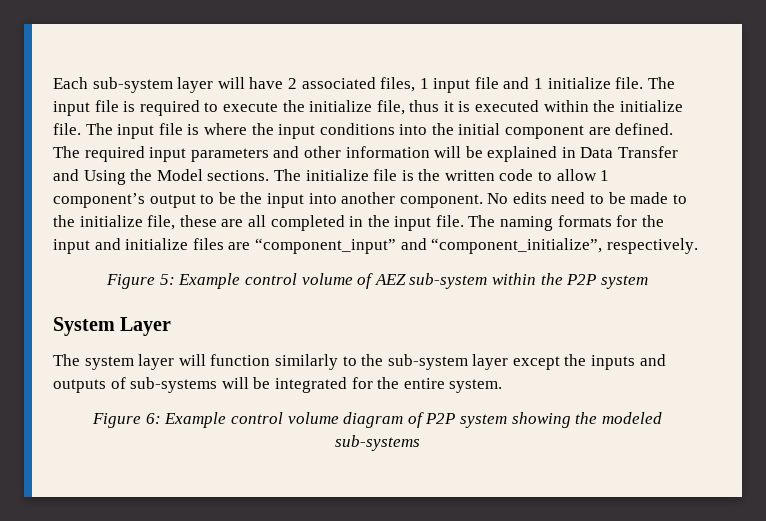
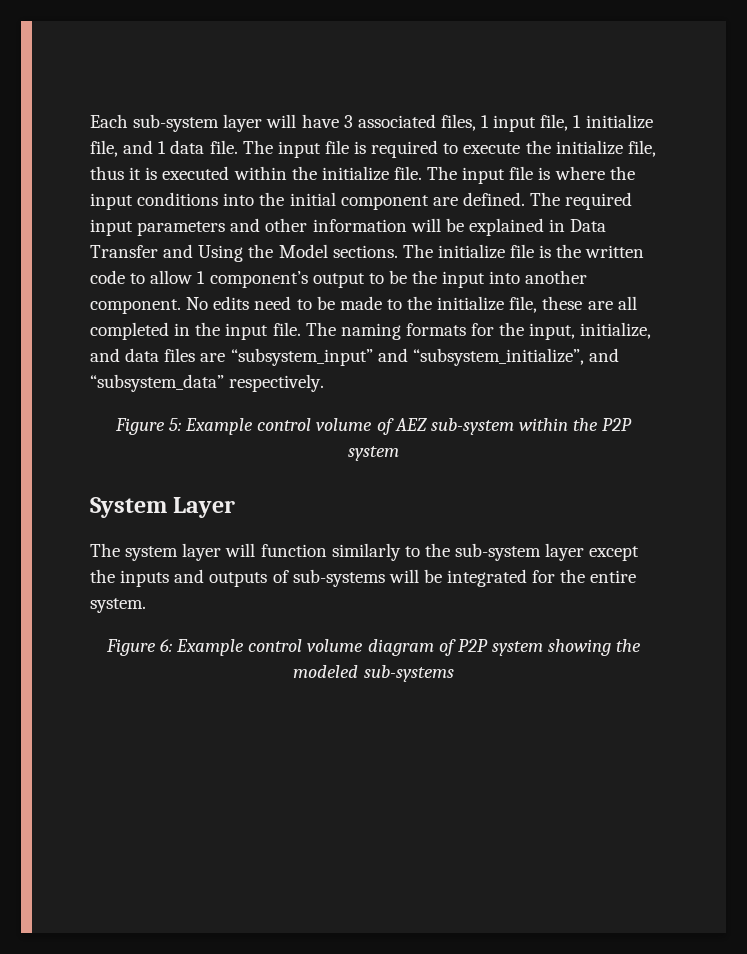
[287,78,297,89] 2 -> [343,115,353,128] 3
[474,77,499,89] file -> [540,114,653,131] [90,140,118,157] file, 1 initialize file,
[547,77,611,89] initialize -> [170,140,205,154] data
[53,238,603,254] input and initialize files are “component_input” and “component_initialize”, -> [529,322,652,340] [90,348,619,366] [90,374,224,392] input, initialize, and data files are “subsystem_input” and “subsystem_initialize”, and “subsystem_data”

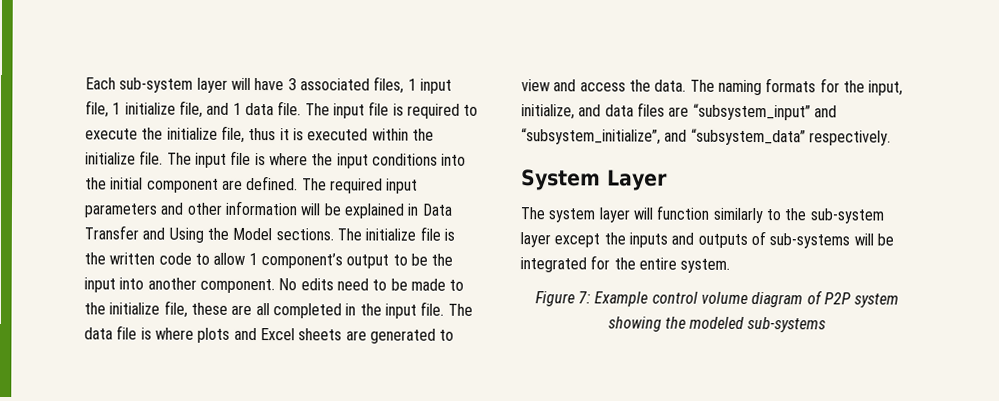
(336, 329) none -> [84,325,455,344] [521,79,715,92] data file is where plots and Excel sheets are generated to view and access the data. The
[114,418,633,435] [348,446,399,461] // Figure 5: Example control volume of AEZ sub-system within the P2P system -> (891, 138) none
[159,639,172,652] 6: -> [578,291,592,304] 7:

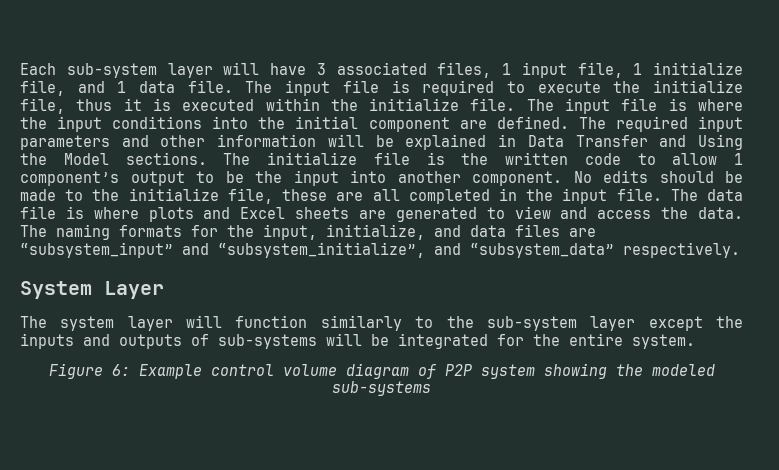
[336,278,388,291] need to -> [659,171,714,183] should
[578,291,592,304] 7: -> [111,364,130,376] 6:

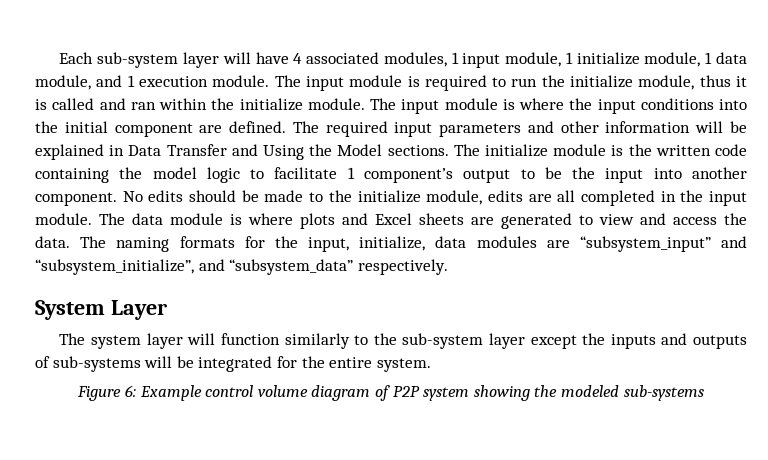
[316,62,492,78] 3 associated files, -> [293,52,447,67] 4 associated modules,
[577,62,623,78] file, -> [505,52,562,67] module,
[20,80,379,96] file, and 1 data file. The input file -> [644,52,748,67] [35,75,403,91] module, 1 data module, and 1 execution module. The input module
[537,80,743,93] [20,98,65,114] execute the initialize file, -> [511,75,695,90] run the initialize module,
[182,99,255,111] executed -> [52,98,156,110] called and ran
[470,98,658,114] file. The input file -> [307,98,498,114] module. The input module
[373,152,410,165] file -> [553,144,607,156] module
[637,153,718,165] to allow -> [35,167,338,183] containing the model logic to facilitate
[227,188,328,204] file, these -> [426,190,523,205] module, edits
[616,188,662,201] file. -> [35,213,92,225] module.
[20,206,56,219] file -> [170,213,223,225] module
[434,224,560,237] and data files -> [435,236,537,248] data modules

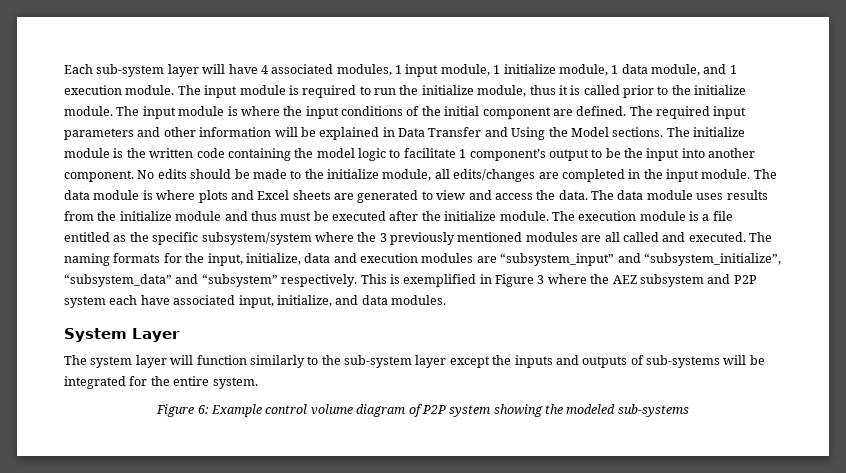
[99,98,207,110] and ran within -> [623,85,669,98] prior to
[719,99,747,110] into -> [406,106,420,116] of
[487,190,576,202] edits are all -> [434,169,559,182] all edits/changes are
(107, 242) none -> [617,190,768,200] [64,211,733,221] [64,232,772,245] data module uses results from the initialize module and thus must be executed after the initialize module. The execution module is a file entitled as the specific subsystem/system where the 3 previously mentioned modules are all called and executed. The
(467, 242) none -> [333,253,418,263] and execution
[198,259,448,275] and “subsystem_data” respectively. -> [64,274,757,287] [64,295,446,308] “subsystem_data” and “subsystem” respectively. This is exemplified in Figure 3 where the AEZ subsystem and P2P system each have associated input, initialize, and data modules.

